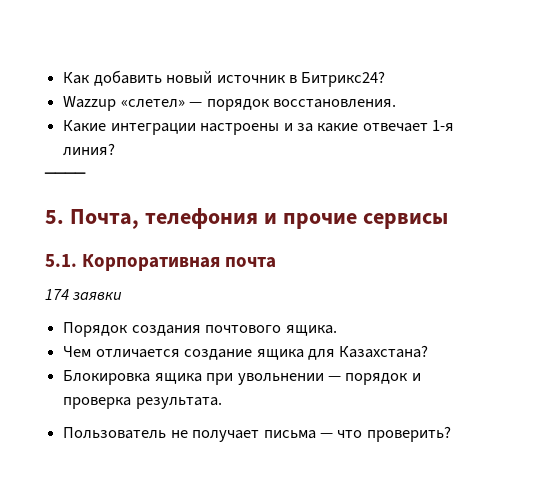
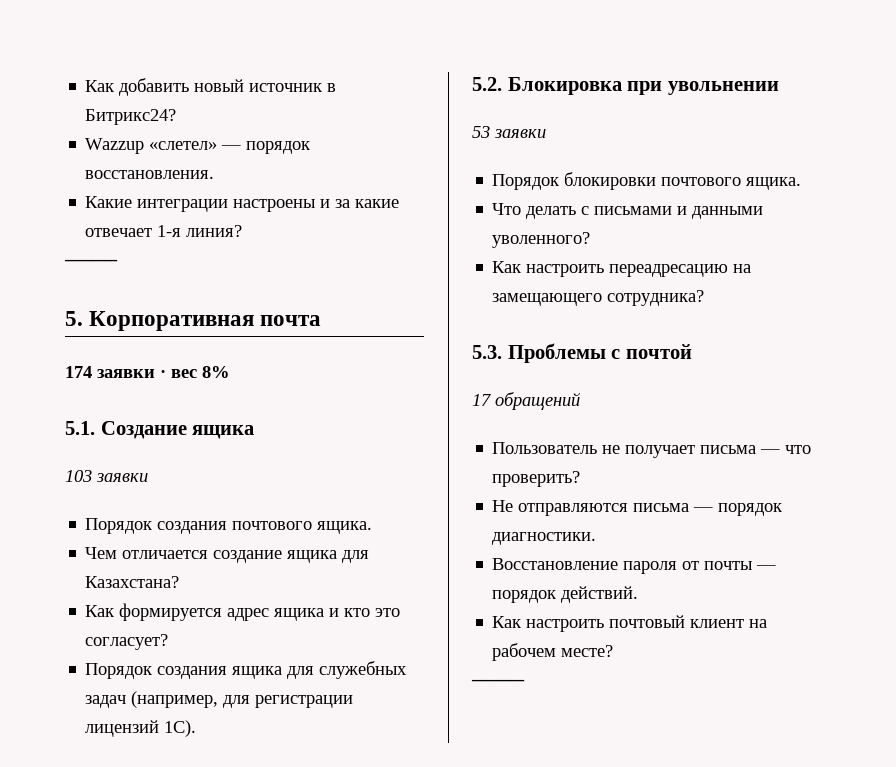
[69,208,448,229] [45,254,277,271] [45,289,69,300] Почта, телефония и прочие сервисы // 5.1. Корпоративная почта // 174 -> [89,311,322,331] [65,366,230,378] [65,421,255,439] [65,470,92,482] Корпоративная почта // 174 заявки · вес 8% // 5.1. Создание ящика // 103
[63,370,421,385] [63,397,222,409] Блокировка ящика при увольнении — порядок и проверка результата. -> [85,603,401,621] [85,634,169,650] [85,661,408,679] [85,691,354,708] [85,720,197,737] [472,77,779,95] [472,126,546,138] [492,172,802,190] [492,203,764,219] [492,232,591,248] [492,261,752,277] [492,290,705,306] [472,343,692,363] [472,392,581,410] Как формируется адрес ящика и кто это согласует? // Порядок создания ящика для служебных задач (например, для регистрации лицензий 1С). // 5.2. Блокировка при увольнении // 53 заявки // Порядок блокировки почтового ящика. // Что делать с письмами и данными уволенного? // Как настроить переадресацию на замещающего сотрудника? // 5.3. Проблемы с почтой // 17 обращений
(451, 434) none -> [492,500,783,516] [492,532,597,545] [492,558,777,574] [492,586,639,603] [492,615,768,632] [492,643,614,661] [471,679,525,686] // Не отправляются письма — порядок диагностики. // Восстановление пароля от почты — порядок действий. // Как настроить почтовый клиент на рабочем месте? // ────

